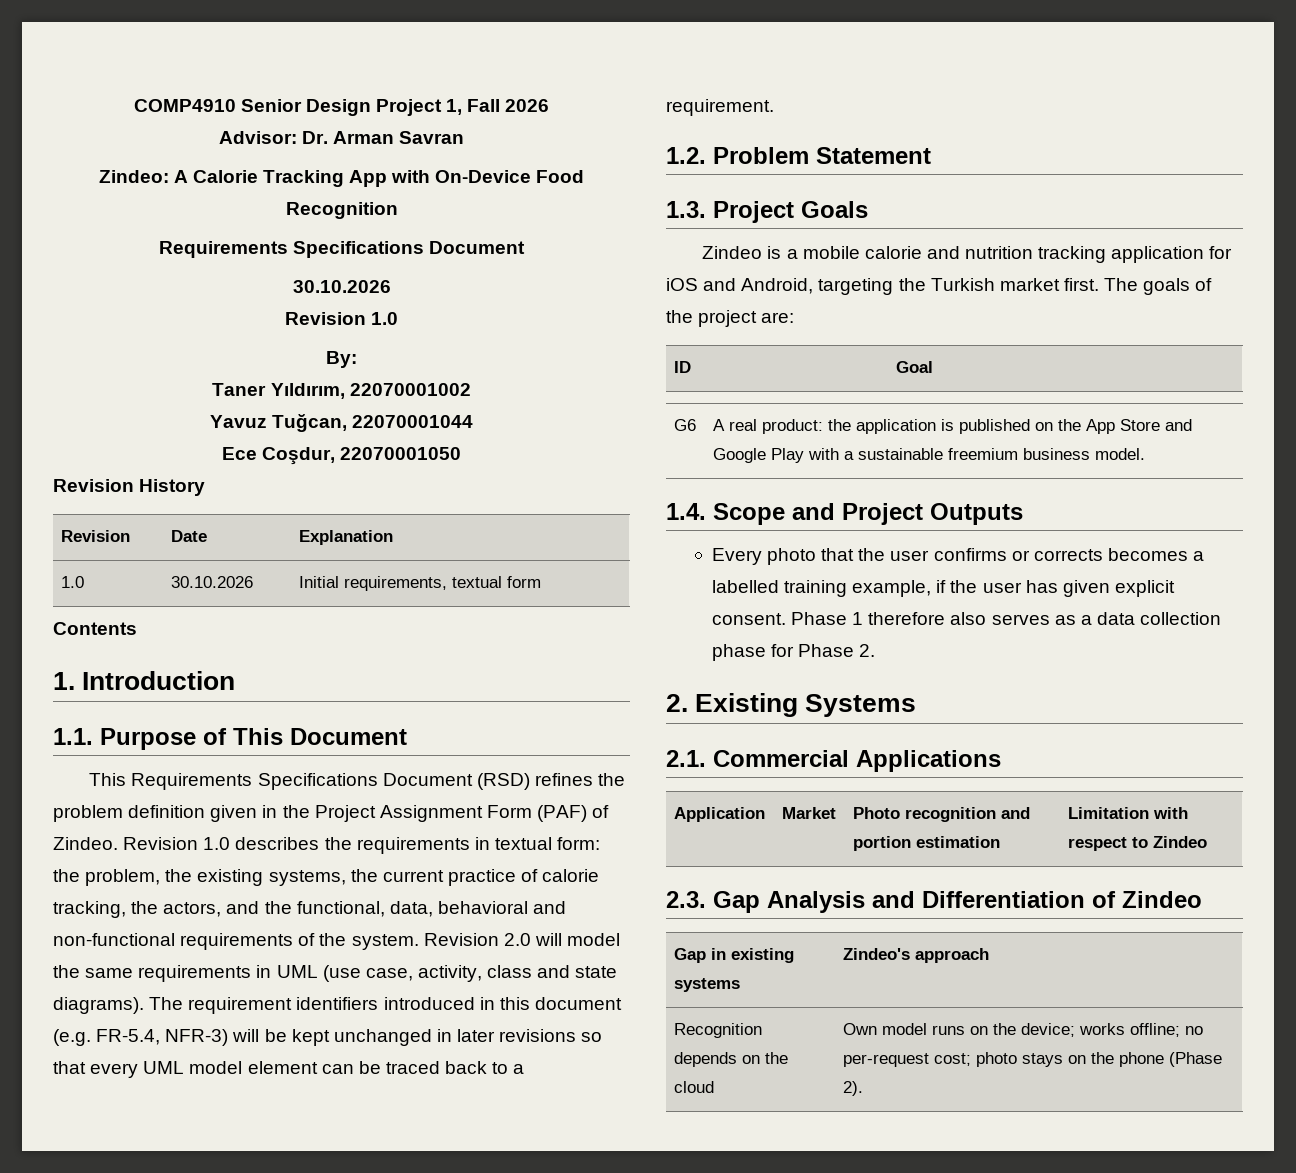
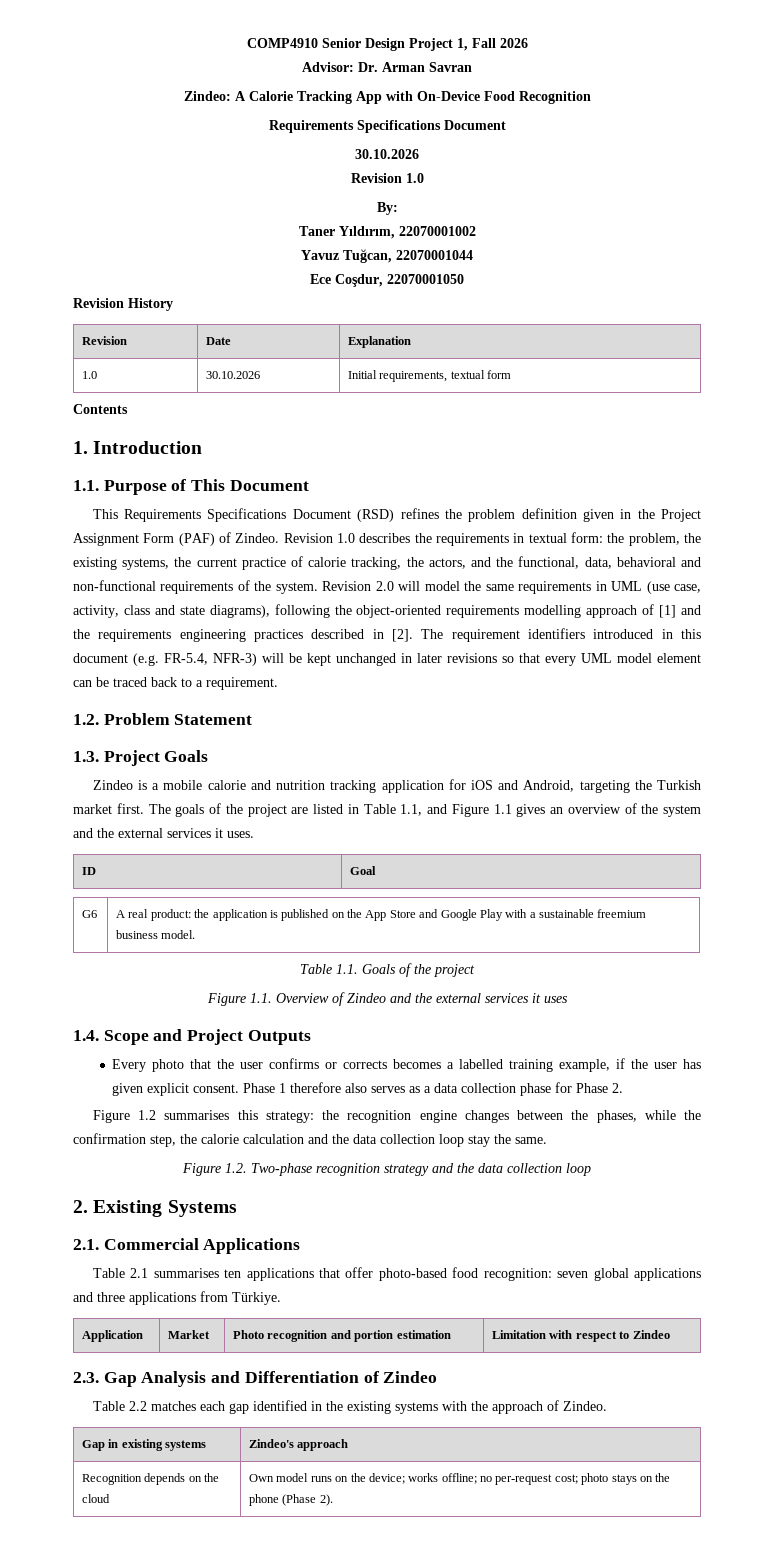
[53,997,144,1014] diagrams). -> [209,604,701,618] [73,629,413,642] diagrams), following the object-oriented requirements modelling approach of [1] and the requirements engineering practices described in [2].
[761,312,795,323] are: -> [291,803,701,817] [73,828,254,838] are listed in Table 1.1, and Figure 1.1 gives an overview of the system and the external services it uses.
(1146, 454) none -> [300,963,475,977] [206,992,568,1006] // Table 1.1. Goals of the project // Figure 1.1. Overview of Zindeo and the external services it uses
(876, 650) none -> [92,1110,701,1123] [73,1133,547,1147] [182,1163,591,1176] // Figure 1.2 summarises this strategy: the recognition engine changes between the phases, while the confirmation step, the calorie calculation and the data collection loop stay the same. // Figure 1.2. Two-phase recognition strategy and the data collection loop
(1001, 761) none -> [92,1267,701,1281] [73,1291,281,1305] // Table 2.1 summarises ten applications that offer photo-based food recognition: seven global applications and three applications from Türkiye.
(1202, 899) none -> [92,1400,607,1414] // Table 2.2 matches each gap identified in the existing systems with the approach of Zindeo.

